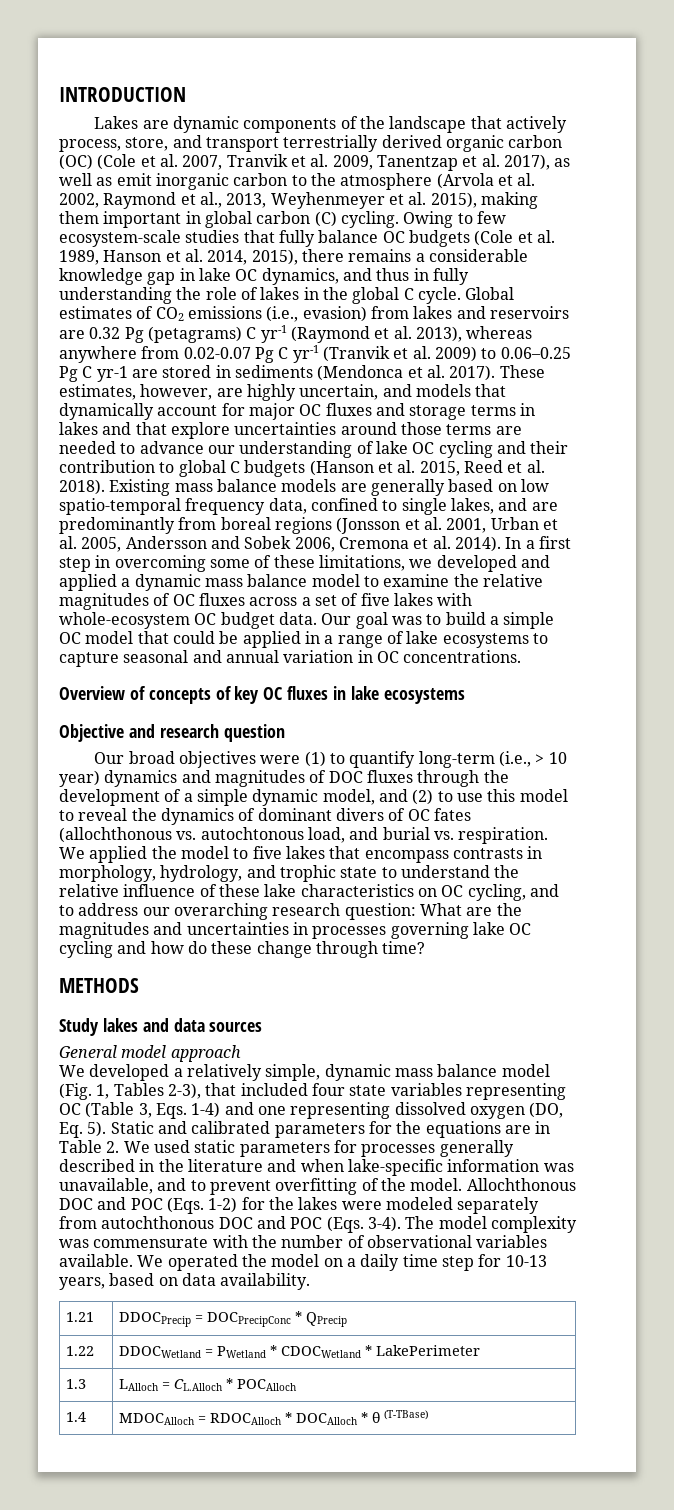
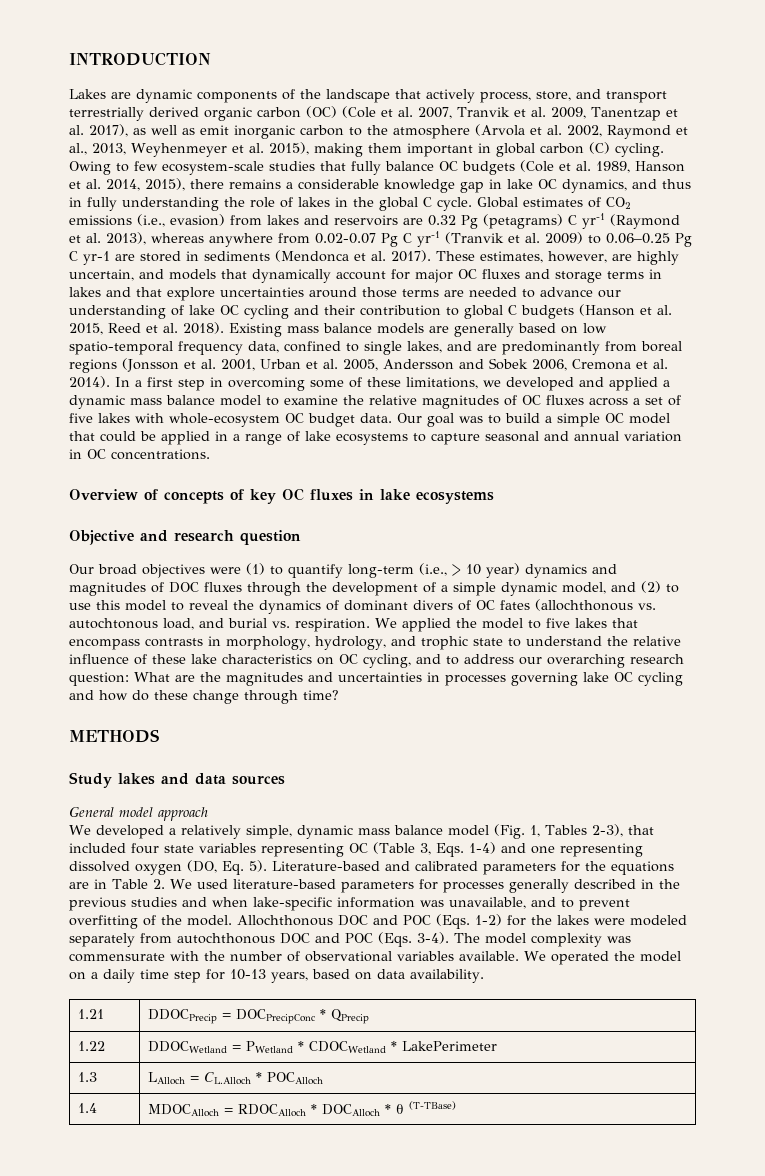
[110,1121,154,1134] Static -> [272,861,380,871] Literature-based
[194,1140,236,1153] static -> [232,879,336,889] literature-based
[187,1159,263,1172] literature -> [69,897,177,911] previous studies

